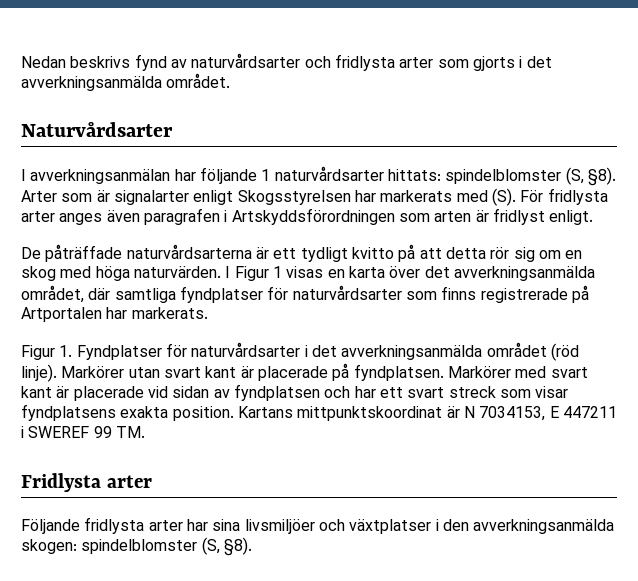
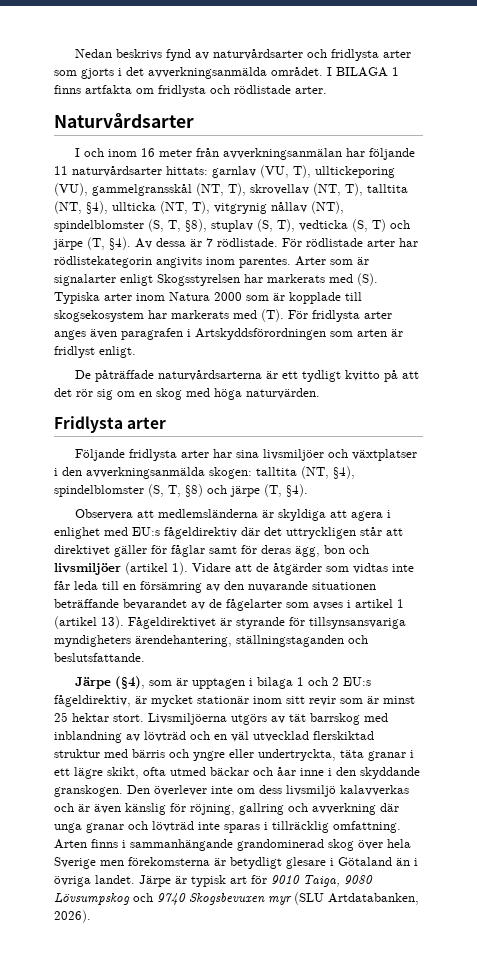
[21,121,173,137] [21,169,26,181] // Naturvårdsarter // I -> [327,67,399,77] [54,85,327,97] [54,113,194,128] [75,148,220,157] I BILAGA 1 finns artfakta om fridlysta och rödlistade arter. // Naturvårdsarter // I och inom 16 meter från
[261,169,271,181] 1 -> [54,166,68,175] 11
[445,167,616,186] spindelblomster (S, §8). -> [212,165,395,178] [54,183,408,196] [54,201,344,214] [54,219,410,232] [53,237,418,250] [54,256,291,268] garnlav (VU, T), ulltickeporing (VU), gammelgransskål (NT, T), skrovellav (NT, T), talltita (NT, §4), ullticka (NT, T), vitgrynig nållav (NT), spindelblomster (S, T, §8), stuplav (S, T), vedticka (S, T) och järpe (T, §4). Av dessa är 7 rödlistade. För rödlistade arter har rödlistekategorin angivits inom parentes.
(516, 197) none -> [54,292,362,304] [54,309,284,322] Typiska arter inom Natura 2000 som är kopplade till skogsekosystem har markerats med (T).
[445,247,486,259] detta -> [54,388,72,397] det
[225,266,595,281] [21,285,589,303] [21,307,208,322] [21,342,579,361] [21,363,588,382] [21,384,569,401] [21,404,617,421] [21,426,145,438] I Figur 1 visas en karta över det avverkningsanmälda området, där samtliga fyndplatser för naturvårdsarter som finns registrerade på Artportalen har markerats. // Figur 1. Fyndplatser för naturvårdsarter i det avverkningsanmälda området (röd linje). Markörer utan svart kant är placerade på fyndplatsen. Markörer med svart kant är placerade vid sidan av fyndplatsen och har ett svart streck som visar fyndplatsens exakta position. Kartans mittpunktskoordinat är N 7034153, E 447211 i SWEREF 99 TM. -> (320, 393) none
[81,537,252,556] spindelblomster (S, §8). -> [256,466,355,479] [54,484,308,497] [75,509,392,521] [54,527,403,539] [54,545,369,557] [54,562,414,575] [54,581,376,593] [54,599,404,611] [54,616,406,629] [54,635,368,647] [54,653,145,662] [75,676,372,689] [54,695,415,707] [54,712,388,725] [54,731,374,743] [54,749,414,761] [54,767,420,779] [54,785,409,797] [54,803,399,815] [54,821,401,833] [54,839,411,851] [54,857,418,869] [54,875,373,887] [54,892,419,905] [54,910,91,923] talltita (NT, §4), spindelblomster (S, T, §8) och järpe (T, §4). // Observera att medlemsländerna är skyldiga att agera i enlighet med EU:s fågeldirektiv där det uttryckligen står att direktivet gäller för fåglar samt för deras ägg, bon och livsmiljöer (artikel 1). Vidare att de åtgärder som vidtas inte får leda till en försämring av den nuvarande situationen beträffande bevarandet av de fågelarter som avses i artikel 1 (artikel 13). Fågeldirektivet är styrande för tillsynsansvariga myndigheters ärendehantering, ställningstaganden och beslutsfattande. // Järpe (§4), som är upptagen i bilaga 1 och 2 EU:s fågeldirektiv, är mycket stationär inom sitt revir som är minst 25 hektar stort. Livsmiljöerna utgörs av tät barrskog med inblandning av lövträd och en väl utvecklad flerskiktad struktur med bärris och yngre eller undertryckta, täta granar i ett lägre skikt, ofta utmed bäckar och åar inne i den skyddande granskogen. Den överlever inte om dess livsmiljö kalavverkas och är även känslig för röjning, gallring och avverkning där unga granar och lövträd inte sparas i tillräcklig omfattning. Arten finns i sammanhängande grandominerad skog över hela Sverige men förekomsterna är betydligt glesare i Götaland än i övriga landet. Järpe är typisk art för 9010 Taiga, 9080 Lövsumpskog och 9740 Skogsbevuxen myr (SLU Artdatabanken, 2026).

